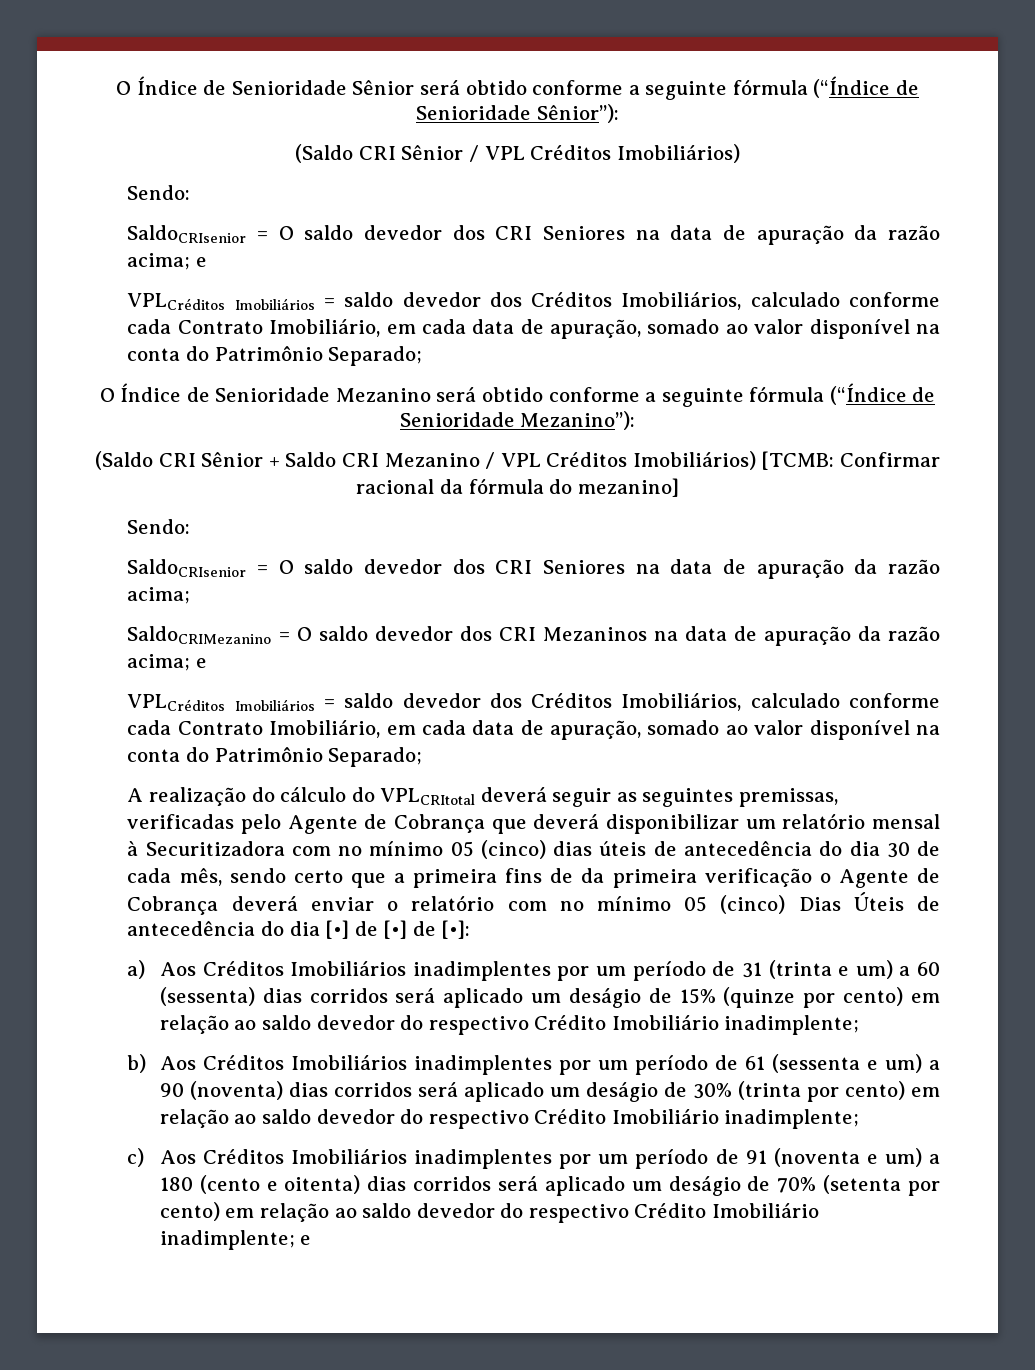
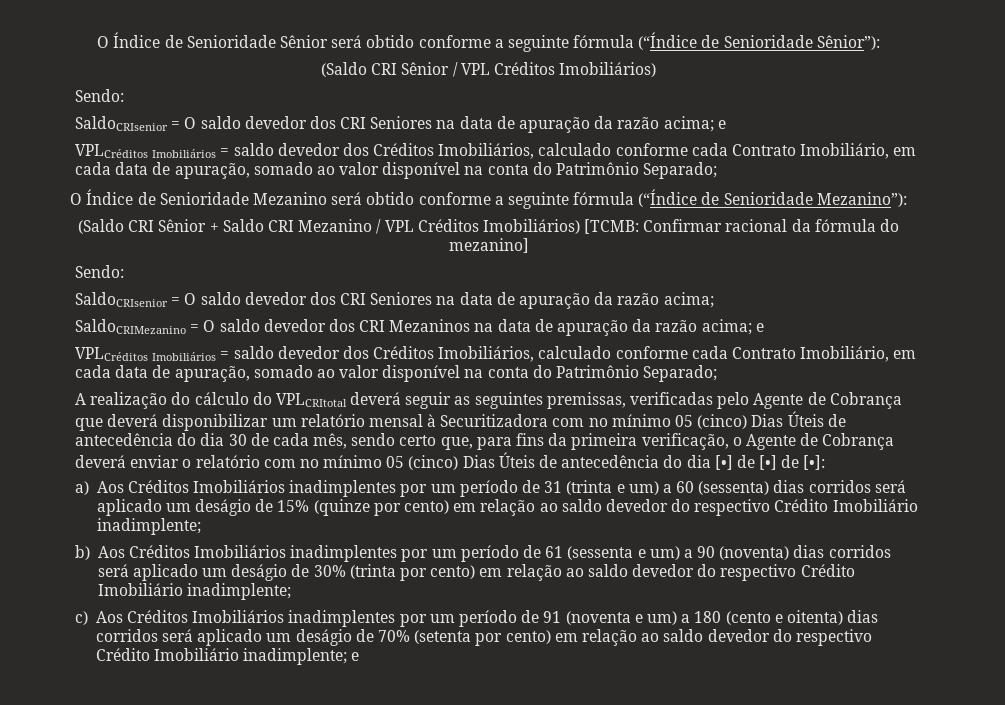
[553,841,647,856] dias úteis -> [751,411,824,427] Dias Úteis
[350,868,574,888] que a primeira fins de -> [440,433,544,450] que, para fins
[704,868,812,887] verificação -> [641,433,729,450] verificação,

